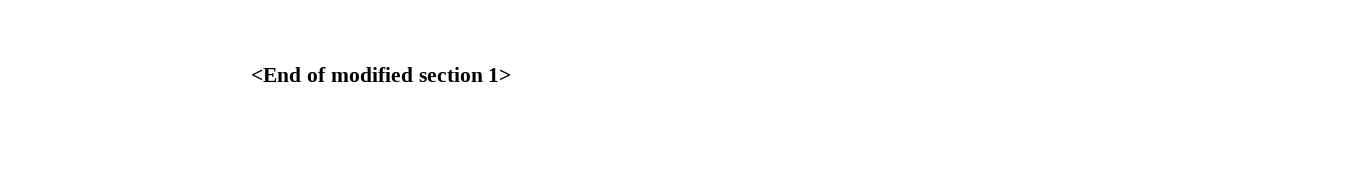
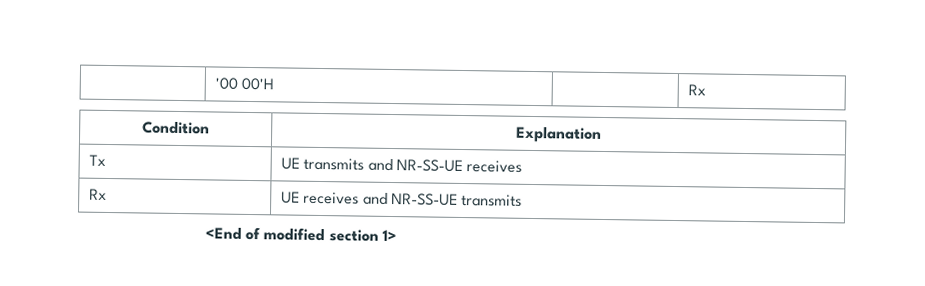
(251, 74) none -> [214,77,275,91] [687,84,706,96] [142,121,210,135] [516,126,602,143] [88,154,106,166] [280,157,523,173] [88,188,107,200] [280,191,523,207] | '00 00'H | | Rx // Condition | Explanation // Tx | UE transmits and NR-SS-UE receives // Rx | UE receives and NR-SS-UE transmits //

